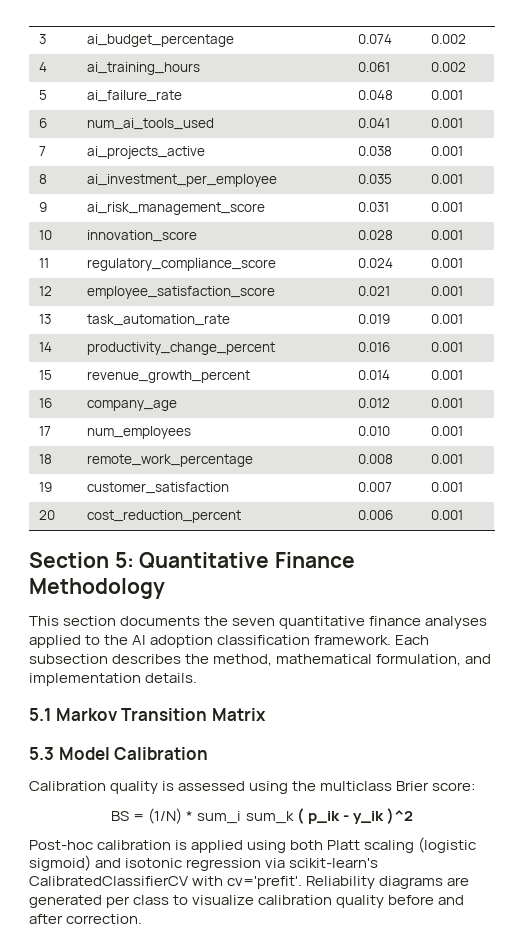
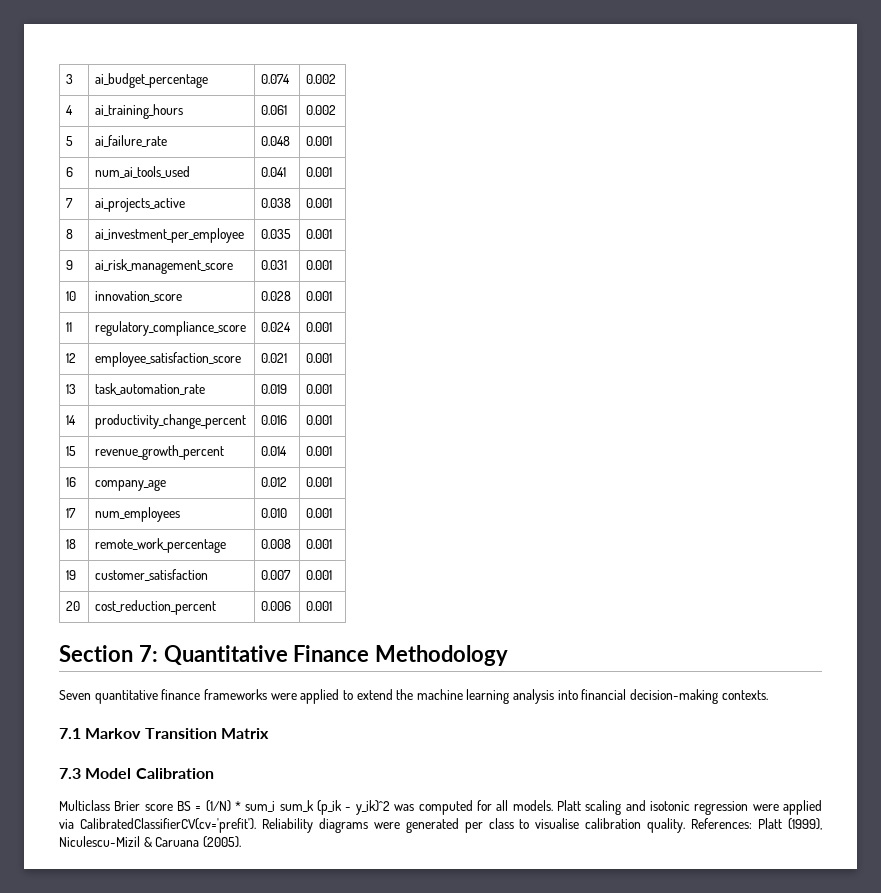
[114,552,134,568] 5: -> [138,645,158,662] 7:
[29,616,488,629] [29,635,430,648] [29,654,492,666] [29,673,198,686] [29,708,51,721] This section documents the seven quantitative finance analyses applied to the AI adoption classification framework. Each subsection describes the method, mathematical formulation, and implementation details. // 5.1 -> [59,689,768,704] [59,728,81,739] Seven quantitative finance frameworks were applied to extend the machine learning analysis into financial decision-making contexts. // 7.1
[29,747,54,760] 5.3 -> [59,768,81,779] 7.3
[29,781,476,794] Calibration quality is assessed using the multiclass Brier score: // -> [59,800,173,811] Multiclass Brier score
[296,808,413,824] [29,837,477,853] [29,855,379,871] [29,876,303,889] ( p_ik - y_ik )^2 // Post-hoc calibration is applied using both Platt scaling (logistic sigmoid) and isotonic regression via scikit-learn's CalibratedClassifierCV with cv='prefit'. -> [317,800,822,815] [59,818,256,833] (p_ik - y_ik)^2 was computed for all models. Platt scaling and isotonic regression were applied via CalibratedClassifierCV(cv='prefit').
[447,877,470,886] are -> [373,822,400,829] were
[192,895,465,908] [29,914,143,924] visualize calibration quality before and after correction. -> [535,818,823,833] [59,836,241,848] visualise calibration quality. References: Platt (1999), Niculescu-Mizil & Caruana (2005).

